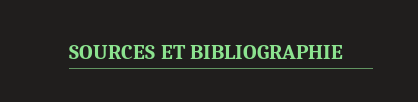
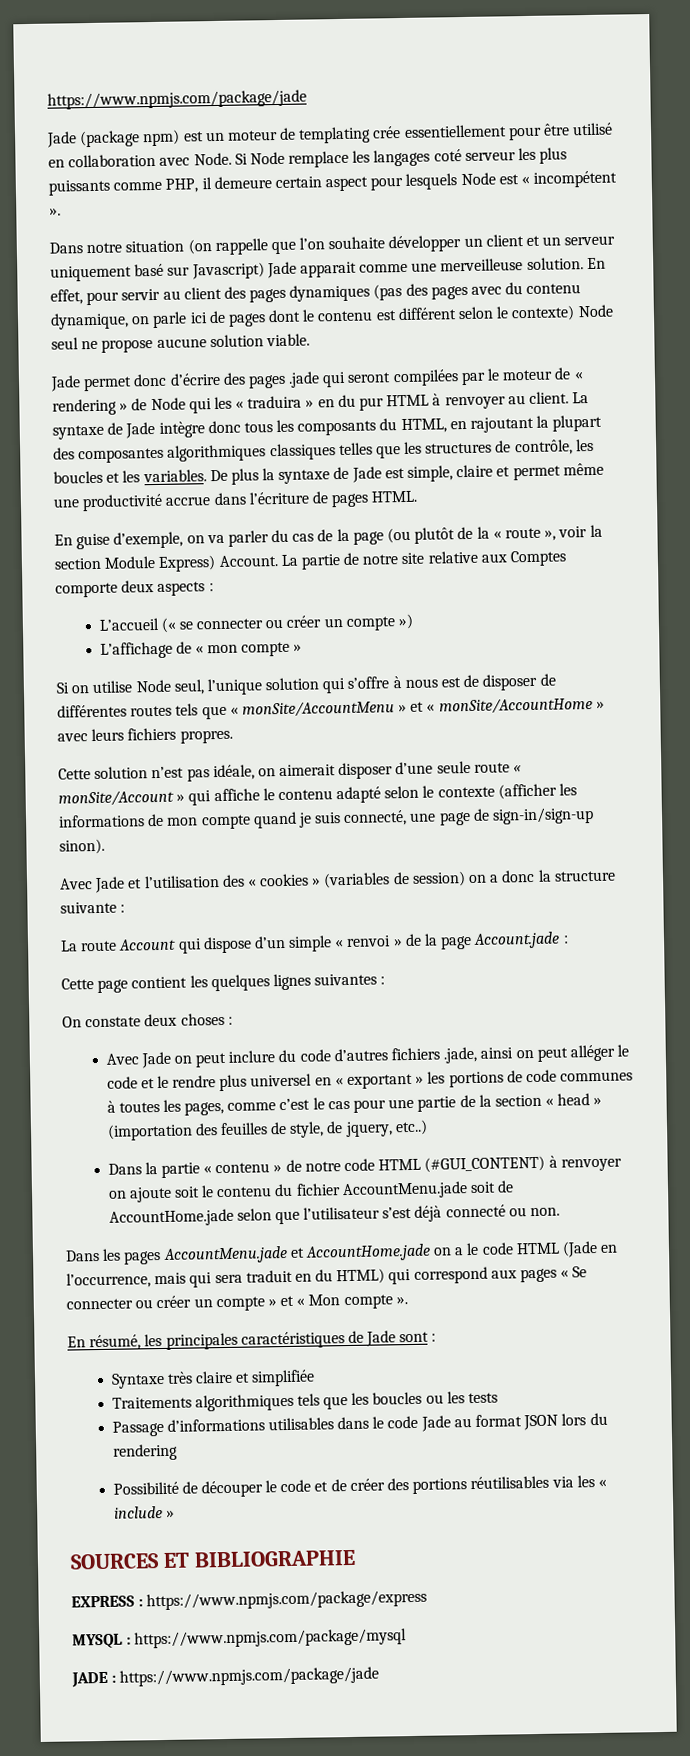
[69,45,344,59] SOURCES ET BIBLIOGRAPHIE -> [47,89,307,110] [46,122,614,148] [48,147,568,168] [48,170,618,196] [49,207,61,216] [49,234,616,256] [50,257,606,282] [50,282,582,306] [50,304,614,330] [51,333,310,353] [50,367,584,392] [52,391,590,416] [52,414,603,440] [53,438,594,464] [53,462,604,485] [53,490,418,512] [54,524,603,550] [54,550,568,572] [55,580,214,598] [98,613,415,633] [99,641,303,659] [56,673,556,696] [57,697,605,720] [57,727,233,744] [58,760,523,782] [58,783,578,807] [58,806,595,830] [59,838,105,855] [59,869,616,894] [60,901,126,914] [60,931,569,954] [61,973,386,993] [62,1012,233,1028] [105,1044,630,1069] [106,1069,634,1092] [106,1093,603,1116] [106,1119,428,1141] [107,1155,622,1178] [107,1180,515,1203] [108,1204,561,1227] [65,1240,619,1265] [66,1266,588,1289] [66,1294,408,1312] [67,1330,437,1351] [110,1369,316,1389] [111,1391,499,1412] [111,1412,608,1437] [112,1443,178,1461] [112,1475,607,1498] [113,1506,175,1519] [70,1549,356,1570] [71,1589,428,1611] [72,1628,408,1649] [71,1666,380,1688] https://www.npmjs.com/package/jade // Jade (package npm) est un moteur de templating crée essentiellement pour être utilisé en collaboration avec Node. Si Node remplace les langages coté serveur les plus puissants comme PHP, il demeure certain aspect pour lesquels Node est « incompétent ». // Dans notre situation (on rappelle que l’on souhaite développer un client et un serveur uniquement basé sur Javascript) Jade apparait comme une merveilleuse solution. En effet, pour servir au client des pages dynamiques (pas des pages avec du contenu dynamique, on parle ici de pages dont le contenu est différent selon le contexte) Node seul ne propose aucune solution viable. // Jade permet donc d’écrire des pages .jade qui seront compilées par le moteur de « rendering » de Node qui les « traduira » en du pur HTML à renvoyer au client. La syntaxe de Jade intègre donc tous les composants du HTML, en rajoutant la plupart des composantes algorithmiques classiques telles que les structures de contrôle, les boucles et les variables. De plus la syntaxe de Jade est simple, claire et permet même une productivité accrue dans l’écriture de pages HTML. // En guise d’exemple, on va parler du cas de la page (ou plutôt de la « route », voir la section Module Express) Account. La partie de notre site relative aux Comptes comporte deux aspects : // L’accueil (« se connecter ou créer un compte ») // L’affichage de « mon compte » // Si on utilise Node seul, l’unique solution qui s’offre à nous est de disposer de différentes routes tels que « monSite/AccountMenu » et « monSite/AccountHome » avec leurs fichiers propres. // Cette solution n’est pas idéale, on aimerait disposer d’une seule route « monSite/Account » qui affiche le contenu adapté selon le contexte (afficher les informations de mon compte quand je suis connecté, une page de sign-in/sign-up sinon). // Avec Jade et l’utilisation des « cookies » (variables de session) on a donc la structure suivante : // La route Account qui dispose d’un simple « renvoi » de la page Account.jade : // Cette page contient les quelques lignes suivantes : // On constate deux choses : // Avec Jade on peut inclure du code d’autres fichiers .jade, ainsi on peut alléger le code et le rendre plus universel en « exportant » les portions de code communes à toutes les pages, comme c’est le cas pour une partie de la section « head » (importation des feuilles de style, de jquery, etc..) // Dans la partie « contenu » de notre code HTML (#GUI_CONTENT) à renvoyer on ajoute soit le contenu du fichier AccountMenu.jade soit de AccountHome.jade selon que l’utilisateur s’est déjà connecté ou non. // Dans les pages AccountMenu.jade et AccountHome.jade on a le code HTML (Jade en l’occurrence, mais qui sera traduit en du HTML) qui correspond aux pages « Se connecter ou créer un compte » et « Mon compte ». // En résumé, les principales caractéristiques de Jade sont : // Syntaxe très claire et simplifiée // Traitements algorithmiques tels que les boucles ou les tests // Passage d’informations utilisables dans le code Jade au format JSON lors du rendering // Possibilité de découper le code et de créer des portions réutilisables via les « include » // SOURCES ET BIBLIOGRAPHIE // EXPRESS : https://www.npmjs.com/package/express // MYSQL : https://www.npmjs.com/package/mysql // JADE : https://www.npmjs.com/package/jade

